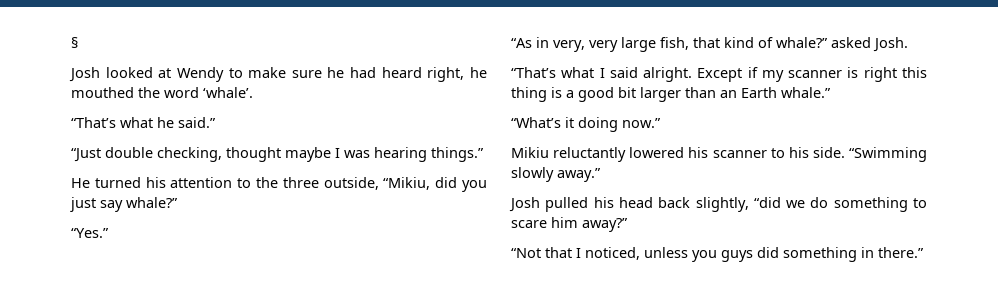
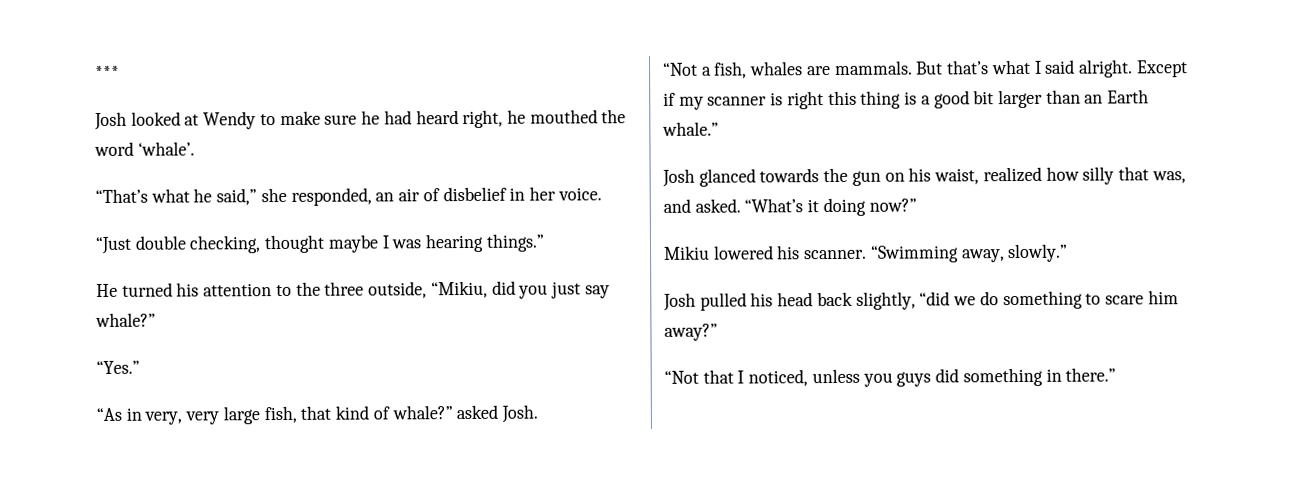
[71,37,78,48] § -> [95,65,120,79] ***
[178,117,216,128] said.” -> [216,186,602,206] said,” she responded, an air of disbelief in her voice.
[511,67,556,78] “That’s -> [663,60,990,79] “Not a fish, whales are mammals. But that’s
(831, 92) none -> [662,166,1186,187] [663,198,741,213] Josh glanced towards the gun on his waist, realized how silly that was, and asked.
[622,118,661,128] now.” -> [868,198,917,212] now?”
[553,147,627,162] reluctantly -> (710, 252) none
[712,147,927,162] [511,167,601,182] scanner to his side. “Swimming slowly away.” -> [804,243,1069,263] scanner. “Swimming away, slowly.”

